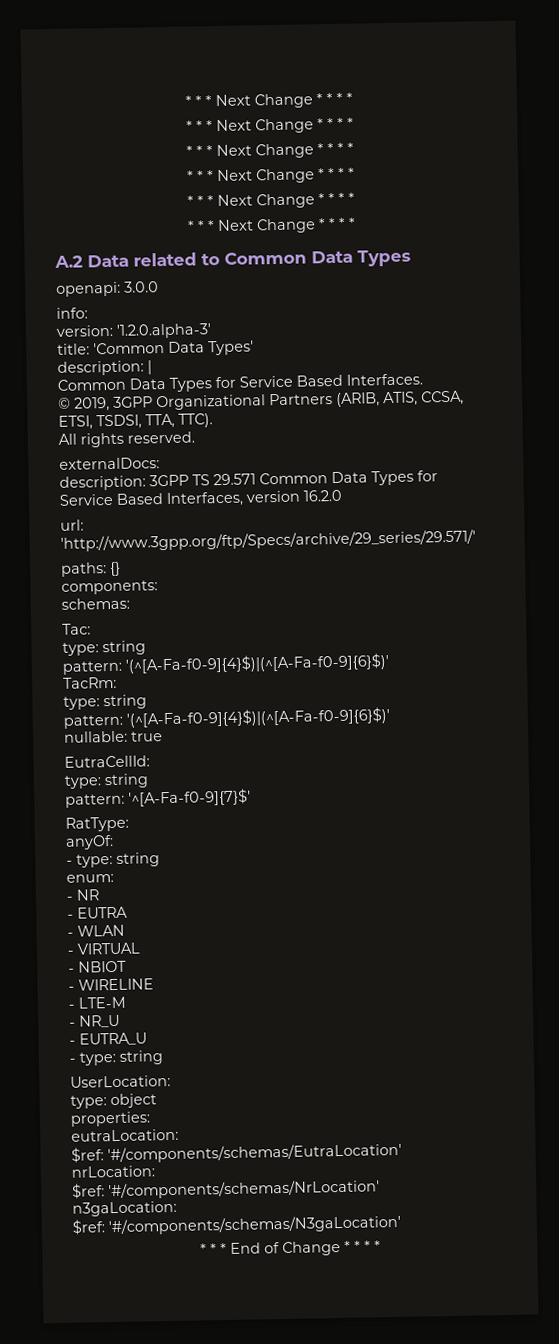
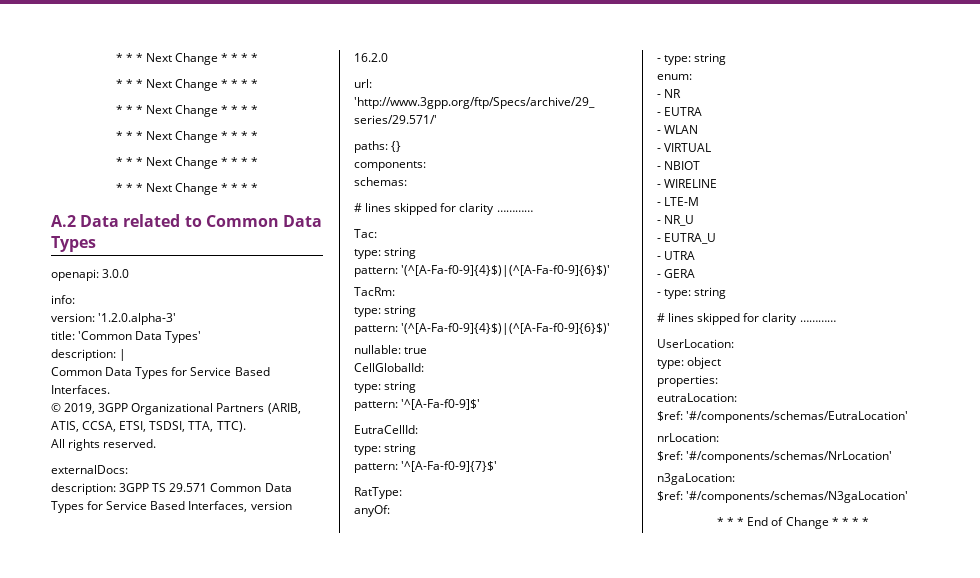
(130, 603) none -> [354,203,533,215] // # lines skipped for clarity …………
(163, 736) none -> [354,363,424,372] [354,381,417,393] [354,399,481,411] // CellGlobalId: // type: string // pattern: '^[A-Fa-f0-9]$'
[69,1050,163,1066] // - type: string -> [657,251,696,260] [657,269,696,278] [657,287,727,299] [657,313,836,325] // - UTRA // - GERA // - type: string // # lines skipped for clarity …………

